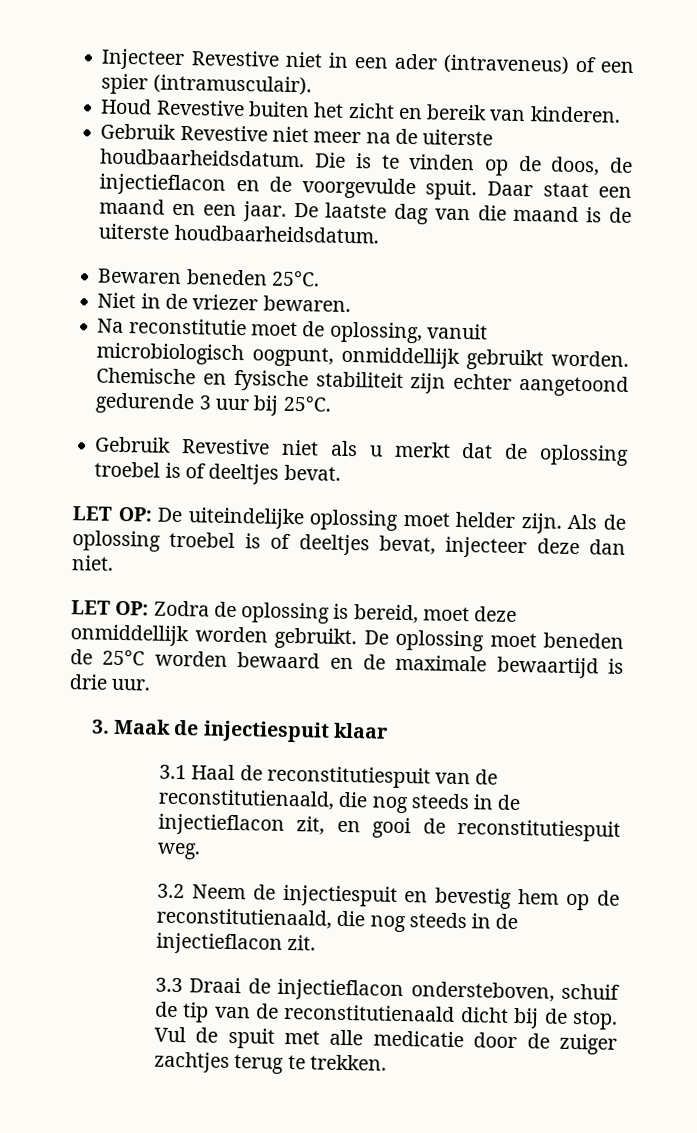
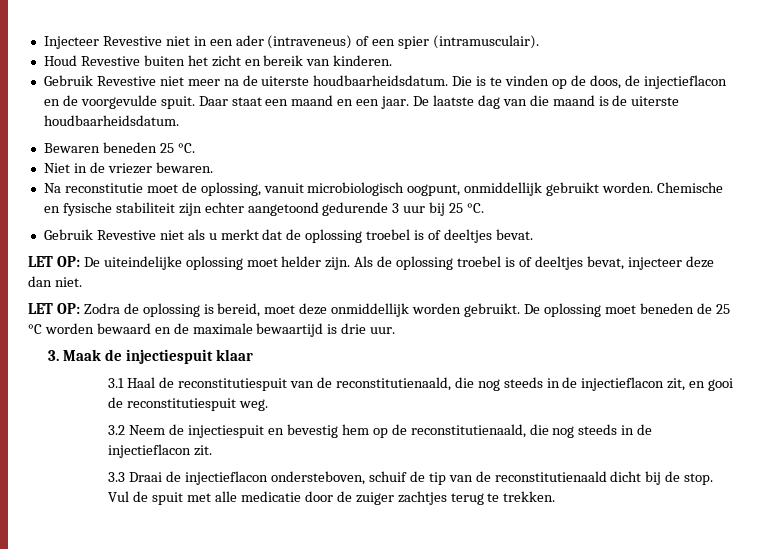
[270,270,320,287] 25°C. -> [159,143,195,153] 25 °C.
[282,395,331,412] 25°C. -> [449,203,485,213] 25 °C.
[102,649,146,666] 25°C -> [715,304,730,314] [28,324,42,334] 25 °C

